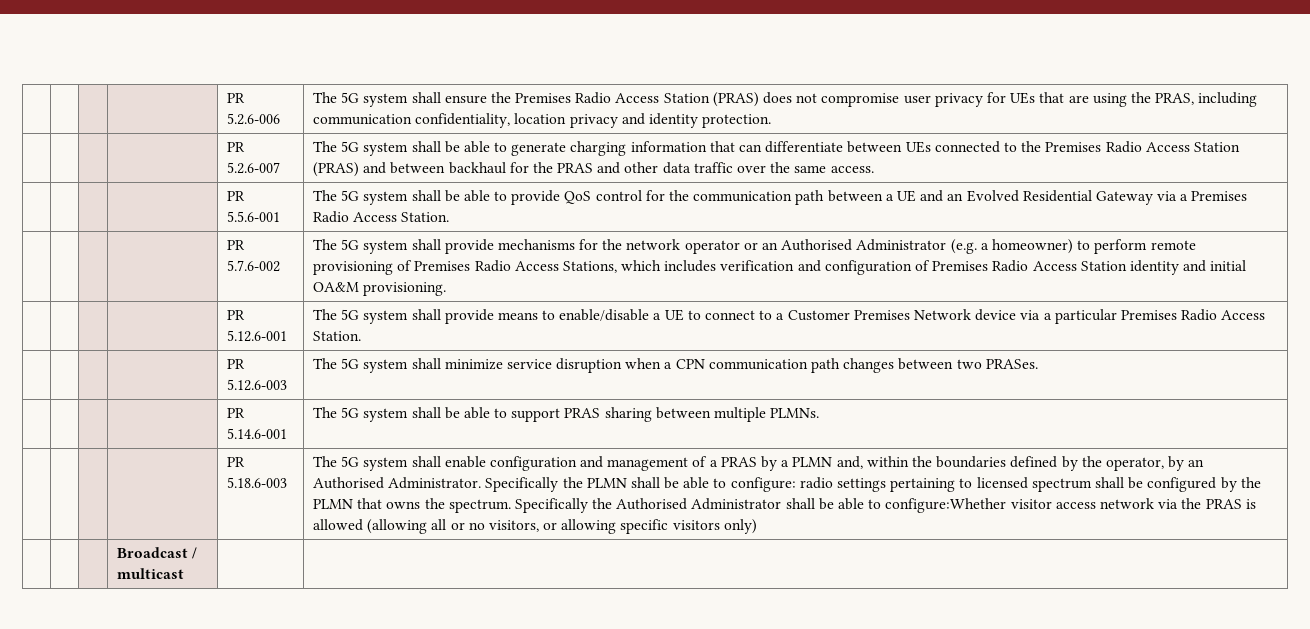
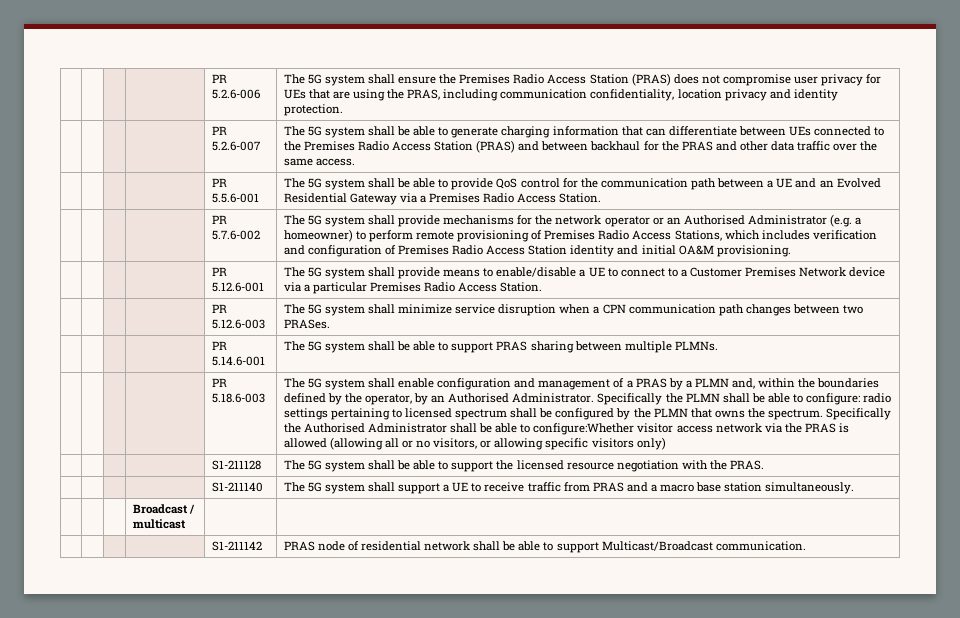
[116,547,198,559] [116,568,184,579] Broadcast / multicast | | -> [211,460,261,470] [283,460,765,472] [211,482,263,492] [283,482,855,494] [132,504,195,514] [132,519,186,529] [211,541,262,551] [283,541,806,553] | S1-211128 | The 5G system shall be able to support the licensed resource negotiation with the PRAS. // | | | | S1-211140 | The 5G system shall support a UE to receive traffic from PRAS and a macro base station simultaneously. // | | | Broadcast / multicast | | // | | | | S1-211142 | PRAS node of residential network shall be able to support Multicast/Broadcast communication.

